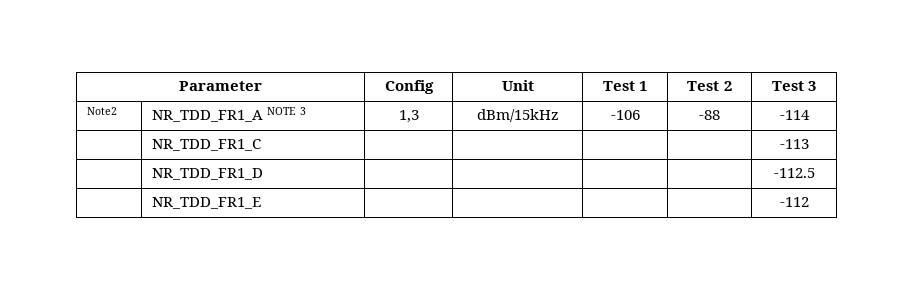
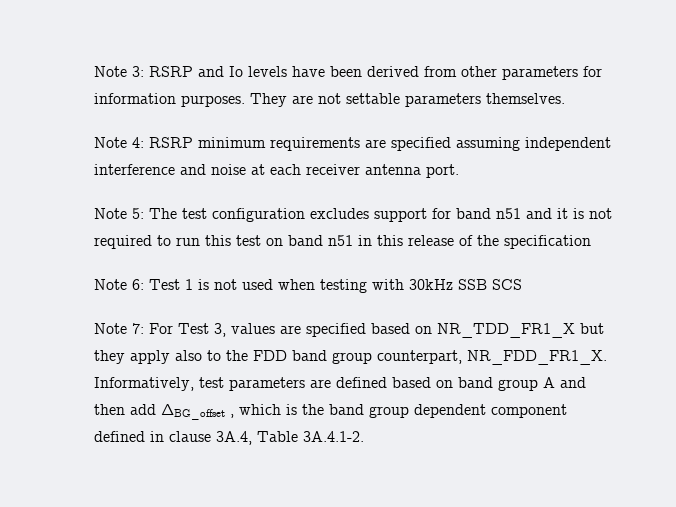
[179,81,262,91] [384,80,434,94] [501,80,534,91] [602,81,648,91] [687,81,732,91] [771,81,817,91] [86,107,117,115] [151,107,306,122] [398,110,419,123] [476,109,559,122] [610,110,640,120] [699,110,720,120] [779,110,810,120] [151,139,261,151] [779,139,809,149] [151,168,263,180] [773,168,815,178] [151,197,261,209] [779,197,809,207] Parameter | Config | Unit | Test 1 | Test 2 | Test 3 // Note2 | NR_TDD_FR1_A NOTE 3 | 1,3 | dBm/15kHz | -106 | -88 | -114 // | NR_TDD_FR1_C | | | | | -113 // | NR_TDD_FR1_D | | | | | -112.5 // | NR_TDD_FR1_E | | | | | -112 -> [93,66,602,80] [93,93,565,107] [93,137,611,151] [93,164,459,178] [93,208,612,222] [93,235,591,249] [93,279,522,293] [93,323,604,338] [93,350,607,365] [93,377,586,391] [93,404,567,420] [93,431,364,445] Note 3: RSRP and Io levels have been derived from other parameters for information purposes. They are not settable parameters themselves. // Note 4: RSRP minimum requirements are specified assuming independent interference and noise at each receiver antenna port. // Note 5: The test configuration excludes support for band n51 and it is not required to run this test on band n51 in this release of the specification // Note 6: Test 1 is not used when testing with 30kHz SSB SCS // Note 7: For Test 3, values are specified based on NR_TDD_FR1_X but they apply also to the FDD band group counterpart, NR_FDD_FR1_X. Informatively, test parameters are defined based on band group A and then add ΔBG_offset , which is the band group dependent component defined in clause 3A.4, Table 3A.4.1-2.

